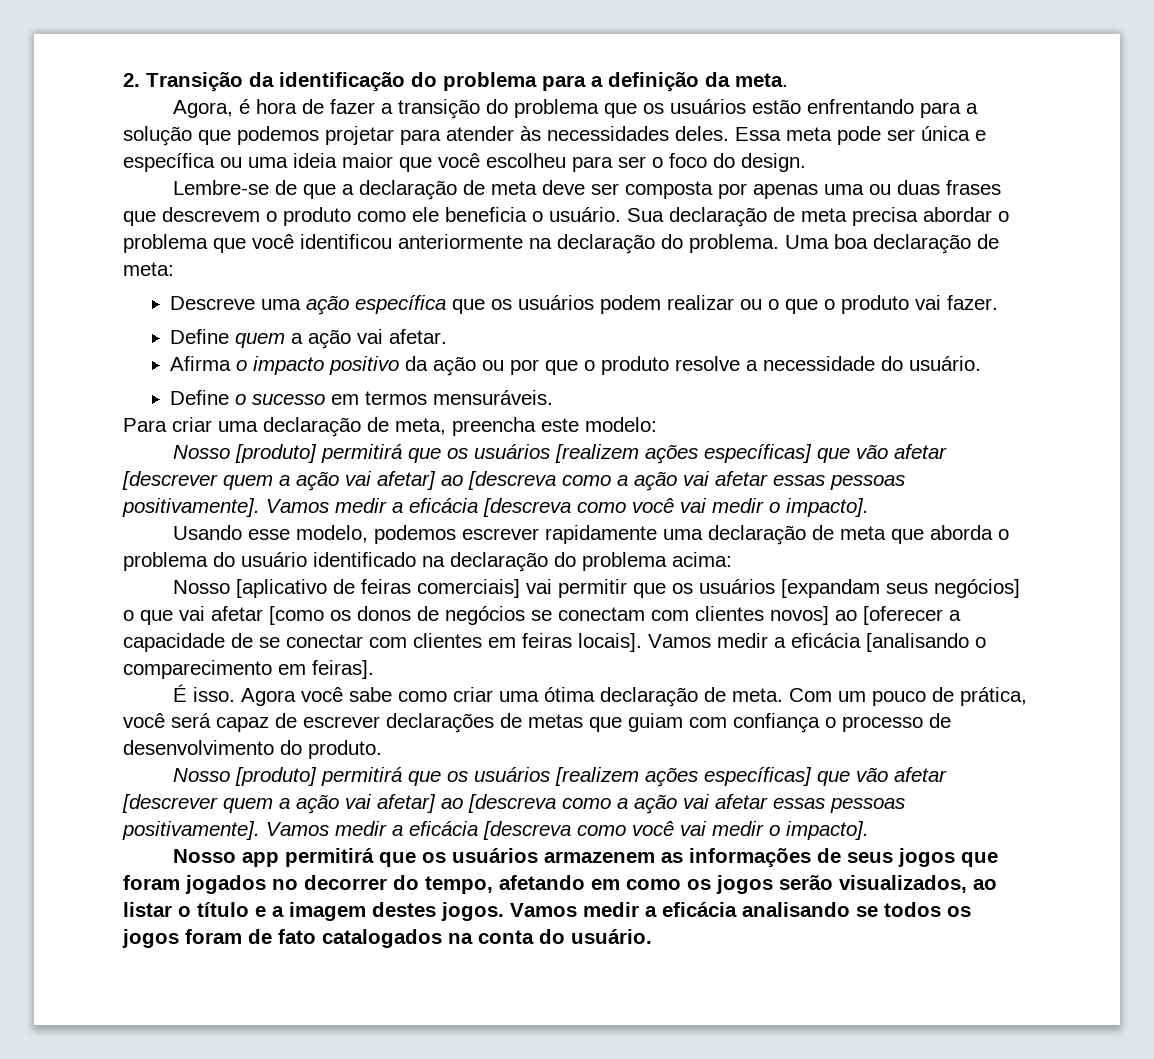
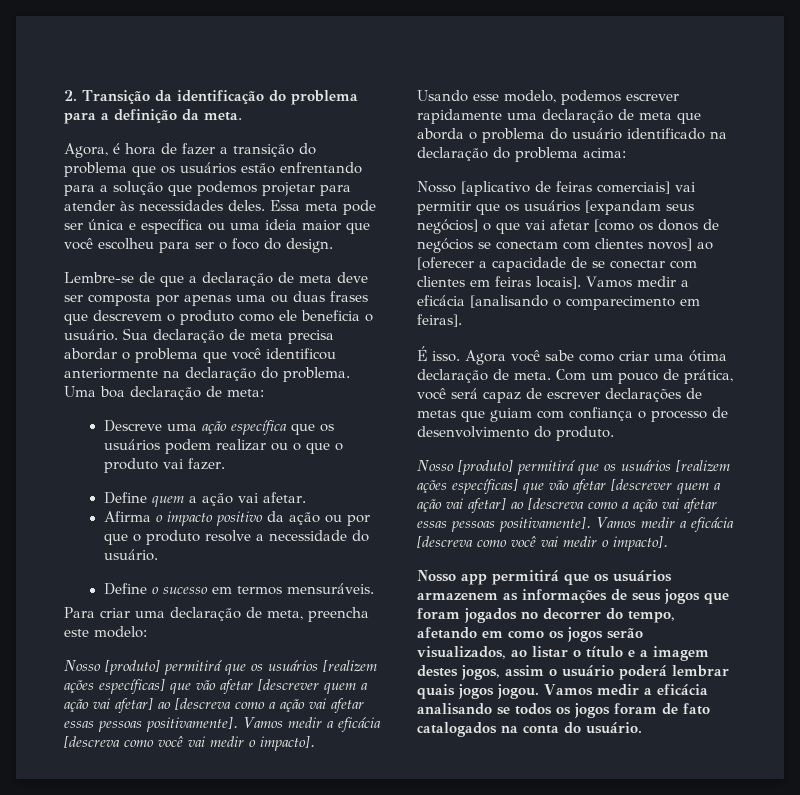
[441,902,504,921] jogos. -> [461,665,729,680] [417,684,539,699] jogos, assim o usuário poderá lembrar quais jogos jogou.

